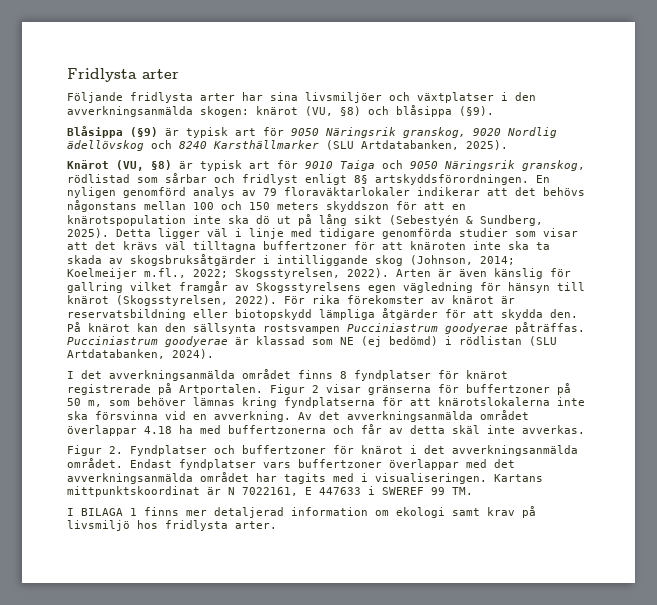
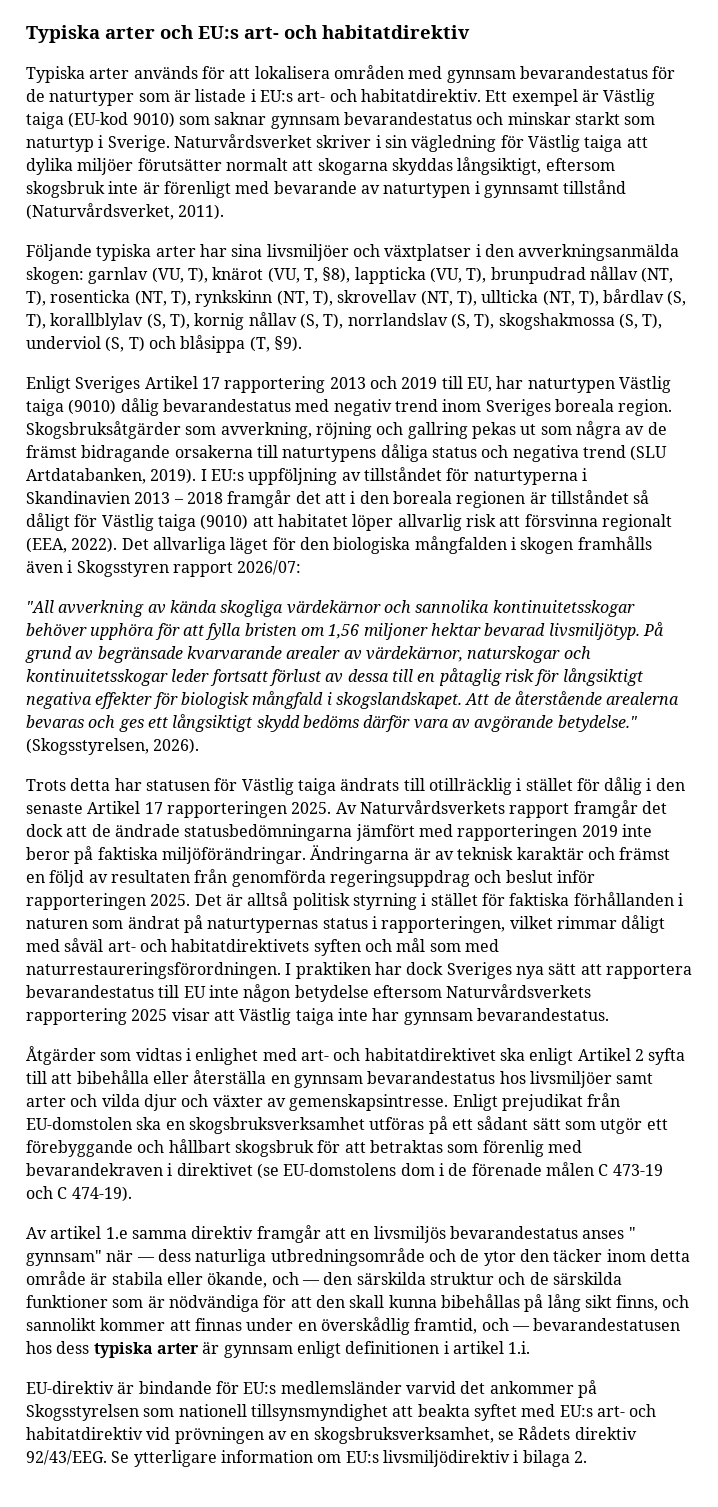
[67,68,179,82] Fridlysta arter -> [26,25,470,43] [26,65,676,83] [26,89,656,106] [26,112,656,129] [26,134,648,152] [26,157,615,175] [26,180,627,198] [26,203,225,220] Typiska arter och EU:s art- och habitatdirektiv // Typiska arter används för att lokalisera områden med gynnsam bevarandestatus för de naturtyper som är listade i EU:s art- och habitatdirektiv. Ett exempel är Västlig taiga (EU-kod 9010) som saknar gynnsam bevarandestatus och minskar starkt som naturtyp i Sverige. Naturvårdsverket skriver i sin vägledning för Västlig taiga att dylika miljöer förutsätter normalt att skogarna skyddas långsiktigt, eftersom skogsbruk inte är förenligt med bevarande av naturtypen i gynnsamt tillstånd (Naturvårdsverket, 2011).
[130,92,193,103] fridlysta -> [96,244,152,261] typiska
[256,105,494,117] [67,126,557,138] [67,140,508,151] [67,160,585,171] [67,173,550,185] [67,187,585,198] [67,200,466,212] [67,214,543,226] [67,228,578,239] [67,241,550,252] [67,254,515,266] [67,268,571,279] [67,281,585,293] [67,295,515,306] [67,308,578,320] [67,322,585,334] [67,336,557,347] [67,349,214,359] [67,369,508,381] [67,383,571,395] [67,397,585,408] [67,410,529,422] [67,424,585,436] [67,445,578,456] [67,458,515,470] [67,472,543,484] [67,486,473,497] [67,506,536,518] [67,520,277,531] knärot (VU, §8) och blåsippa (§9). // Blåsippa (§9) är typisk art för 9050 Näringsrik granskog, 9020 Nordlig ädellövskog och 8240 Karsthällmarker (SLU Artdatabanken, 2025). // Knärot (VU, §8) är typisk art för 9010 Taiga och 9050 Näringsrik granskog, rödlistad som sårbar och fridlyst enligt 8§ artskyddsförordningen. En nyligen genomförd analys av 79 floraväktarlokaler indikerar att det behövs någonstans mellan 100 och 150 meters skyddszon för att en knärotspopulation inte ska dö ut på lång sikt (Sebestyén & Sundberg, 2025). Detta ligger väl i linje med tidigare genomförda studier som visar att det krävs väl tilltagna buffertzoner för att knäroten inte ska ta skada av skogsbruksåtgärder i intilliggande skog (Johnson, 2014; Koelmeijer m.fl., 2022; Skogsstyrelsen, 2022). Arten är även känslig för gallring vilket framgår av Skogsstyrelsens egen vägledning för hänsyn till knärot (Skogsstyrelsen, 2022). För rika förekomster av knärot är reservatsbildning eller biotopskydd lämpliga åtgärder för att skydda den. På knärot kan den sällsynta rostsvampen Pucciniastrum goodyerae påträffas. Pucciniastrum goodyerae är klassad som NE (ej bedömd) i rödlistan (SLU Artdatabanken, 2024). // I det avverkningsanmälda området finns 8 fyndplatser för knärot registrerade på Artportalen. Figur 2 visar gränserna för buffertzoner på 50 m, som behöver lämnas kring fyndplatserna för att knärotslokalerna inte ska försvinna vid en avverkning. Av det avverkningsanmälda området överlappar 4.18 ha med buffertzonerna och får av detta skäl inte avverkas. // Figur 2. Fyndplatser och buffertzoner för knärot i det avverkningsanmälda området. Endast fyndplatser vars buffertzoner överlappar med det avverkningsanmälda området har tagits med i visualiseringen. Kartans mittpunktskoordinat är N 7022161, E 447633 i SWEREF 99 TM. // I BILAGA 1 finns mer detaljerad information om ekologi samt krav på livsmiljö hos fridlysta arter. -> [88,266,674,284] [26,289,687,307] [26,312,663,330] [26,335,302,353] [26,376,671,393] [26,398,673,416] [26,421,667,439] [26,444,668,462] [26,467,587,485] [26,490,650,508] [26,513,672,531] [26,536,652,554] [26,560,302,577] [26,600,635,617] [26,622,664,640] [25,646,591,663] [26,668,643,686] [26,691,680,709] [26,714,638,732] [26,738,200,755] [26,777,685,795] [26,800,667,818] [26,824,652,841] [26,845,671,864] [26,869,595,887] [26,892,683,910] [26,915,666,933] [26,938,499,956] [26,962,692,979] [26,984,592,1002] [26,1008,609,1025] [26,1046,686,1065] [26,1070,654,1088] [26,1093,621,1111] [26,1116,668,1134] [26,1139,582,1157] [26,1162,663,1179] [26,1186,132,1202] [26,1225,636,1243] [26,1248,690,1266] [26,1271,622,1288] [26,1294,690,1312] [26,1317,681,1335] [26,1341,531,1358] [26,1380,597,1398] [26,1404,657,1421] [26,1426,637,1444] [26,1450,587,1467] garnlav (VU, T), knärot (VU, T, §8), lappticka (VU, T), brunpudrad nållav (NT, T), rosenticka (NT, T), rynkskinn (NT, T), skrovellav (NT, T), ullticka (NT, T), bårdlav (S, T), korallblylav (S, T), kornig nållav (S, T), norrlandslav (S, T), skogshakmossa (S, T), underviol (S, T) och blåsippa (T, §9). // Enligt Sveriges Artikel 17 rapportering 2013 och 2019 till EU, har naturtypen Västlig taiga (9010) dålig bevarandestatus med negativ trend inom Sveriges boreala region. Skogsbruksåtgärder som avverkning, röjning och gallring pekas ut som några av de främst bidragande orsakerna till naturtypens dåliga status och negativa trend (SLU Artdatabanken, 2019). I EU:s uppföljning av tillståndet för naturtyperna i Skandinavien 2013 – 2018 framgår det att i den boreala regionen är tillståndet så dåligt för Västlig taiga (9010) att habitatet löper allvarlig risk att försvinna regionalt (EEA, 2022). Det allvarliga läget för den biologiska mångfalden i skogen framhålls även i Skogsstyren rapport 2026/07: // "All avverkning av kända skogliga värdekärnor och sannolika kontinuitetsskogar behöver upphöra för att fylla bristen om 1,56 miljoner hektar bevarad livsmiljötyp. På grund av begränsade kvarvarande arealer av värdekärnor, naturskogar och kontinuitetsskogar leder fortsatt förlust av dessa till en påtaglig risk för långsiktigt negativa effekter för biologisk mångfald i skogslandskapet. Att de återstående arealerna bevaras och ges ett långsiktigt skydd bedöms därför vara av avgörande betydelse." (Skogsstyrelsen, 2026). // Trots detta har statusen för Västlig taiga ändrats till otillräcklig i stället för dålig i den senaste Artikel 17 rapporteringen 2025. Av Naturvårdsverkets rapport framgår det dock att de ändrade statusbedömningarna jämfört med rapporteringen 2019 inte beror på faktiska miljöförändringar. Ändringarna är av teknisk karaktär och främst en följd av resultaten från genomförda regeringsuppdrag och beslut inför rapporteringen 2025. Det är alltså politisk styrning i stället för faktiska förhållanden i naturen som ändrat på naturtypernas status i rapporteringen, vilket rimmar dåligt med såväl art- och habitatdirektivets syften och mål som med naturrestaureringsförordningen. I praktiken har dock Sveriges nya sätt att rapportera bevarandestatus till EU inte någon betydelse eftersom Naturvårdsverkets rapportering 2025 visar att Västlig taiga inte har gynnsam bevarandestatus. // Åtgärder som vidtas i enlighet med art- och habitatdirektivet ska enligt Artikel 2 syfta till att bibehålla eller återställa en gynnsam bevarandestatus hos livsmiljöer samt arter och vilda djur och växter av gemenskapsintresse. Enligt prejudikat från EU-domstolen ska en skogsbruksverksamhet utföras på ett sådant sätt som utgör ett förebyggande och hållbart skogsbruk för att betraktas som förenlig med bevarandekraven i direktivet (se EU-domstolens dom i de förenade målen C 473-19 och C 474-19). // Av artikel 1.e samma direktiv framgår att en livsmiljös bevarandestatus anses " gynnsam" när — dess naturliga utbredningsområde och de ytor den täcker inom detta område är stabila eller ökande, och — den särskilda struktur och de särskilda funktioner som är nödvändiga för att den skall kunna bibehållas på lång sikt finns, och sannolikt kommer att finnas under en överskådlig framtid, och — bevarandestatusen hos dess typiska arter är gynnsam enligt definitionen i artikel 1.i. // EU-direktiv är bindande för EU:s medlemsländer varvid det ankommer på Skogsstyrelsen som nationell tillsynsmyndighet att beakta syftet med EU:s art- och habitatdirektiv vid prövningen av en skogsbruksverksamhet, se Rådets direktiv 92/43/EEG. Se ytterligare information om EU:s livsmiljödirektiv i bilaga 2.

